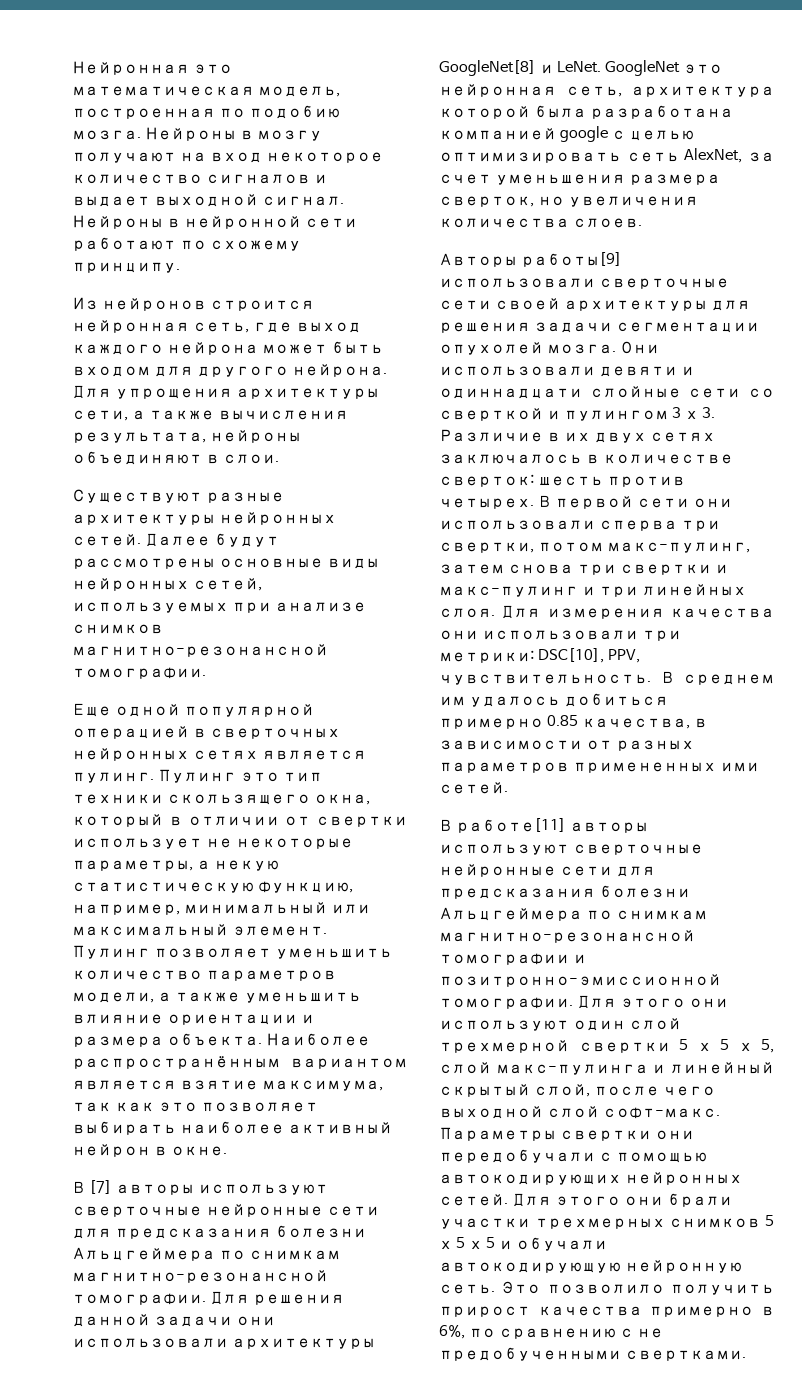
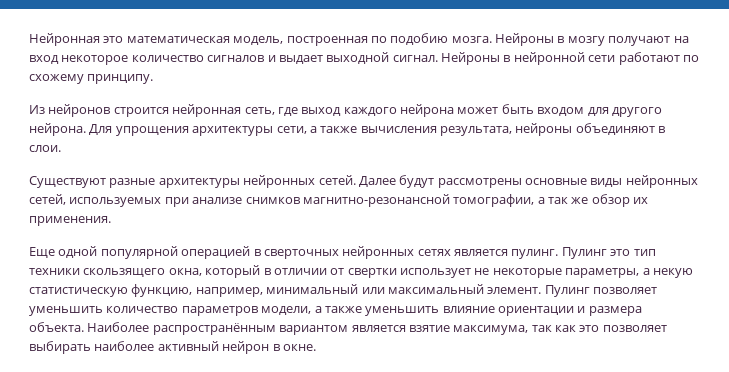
[72,667,206,679] томографии. -> [453,194,649,207] [29,216,111,226] томографии, а так же обзор их применения.
[72,1180,328,1195] [72,1204,379,1217] [72,1225,366,1239] [72,1247,340,1261] [72,1270,328,1283] [72,1291,344,1305] [72,1314,275,1327] [72,1338,375,1349] [439,60,722,76] [439,84,774,97] [439,105,733,119] [439,126,694,142] [439,148,774,163] [439,174,720,185] [439,196,698,207] [439,218,642,228] [439,252,622,267] [439,278,729,289] [439,298,750,311] [439,322,759,333] [439,341,659,355] [439,366,694,377] [439,386,774,399] [439,407,715,421] [439,429,715,443] [439,454,733,464] [439,474,685,487] [439,495,732,509] [439,520,720,531] [439,542,750,553] [439,564,728,575] [439,584,746,597] [439,605,774,619] [439,630,681,641] [439,648,640,663] [439,671,774,685] [439,693,668,707] [439,715,707,729] [439,740,694,751] [439,762,759,773] [439,782,508,794] [439,818,648,833] [439,844,703,855] [439,864,655,877] [439,885,690,899] [439,907,707,921] [439,930,695,943] [439,953,586,965] [439,974,721,987] [439,995,728,1009] [439,1018,681,1031] [439,1039,774,1053] [439,1062,774,1075] [439,1084,715,1097] [439,1106,720,1119] [439,1127,694,1141] [439,1149,707,1163] [439,1172,742,1185] [439,1193,732,1207] [439,1215,774,1229] [439,1237,607,1251] [439,1260,742,1273] [439,1281,774,1295] [439,1306,774,1317] [439,1324,663,1339] [439,1347,746,1361] // В [7] авторы используют сверточные нейронные сети для предсказания болезни Альцгеймера по снимкам магнитно-резонансной томографии. Для решения данной задачи они использовали архитектуры GoogleNet[8] и LeNet. GoogleNet это нейронная сеть, архитектура которой была разработана компанией google с целью оптимизировать сеть AlexNet, за счет уменьшения размера сверток, но увеличения количества слоев. // Авторы работы[9] использовали сверточные сети своей архитектуры для решения задачи сегментации опухолей мозга. Они использовали девяти и одиннадцати слойные сети со сверткой и пулингом 3 х 3. Различие в их двух сетях заключалось в количестве сверток: шесть против четырех. В первой сети они использовали сперва три свертки, потом макс-пулинг, затем снова три свертки и макс-пулинг и три линейных слоя. Для измерения качества они использовали три метрики: DSC[10], PPV, чувствительность. В среднем им удалось добиться примерно 0.85 качества, в зависимости от разных параметров примененных ими сетей. // В работе[11] авторы используют сверточные нейронные сети для предсказания болезни Альцгеймера по снимкам магнитно-резонансной томографии и позитронно-эмиссионной томографии. Для этого они используют один слой трехмерной свертки 5 х 5 х 5, слой макс-пулинга и линейный скрытый слой, после чего выходной слой софт-макс. Параметры свертки они передобучали с помощью автокодирующих нейронных сетей. Для этого они брали участки трехмерных снимков 5 х 5 х 5 и обучали автокодирующую нейронную сеть. Это позволило получить прирост качества примерно в 6%, по сравнению с не предобученными свертками. -> (316, 347) none

